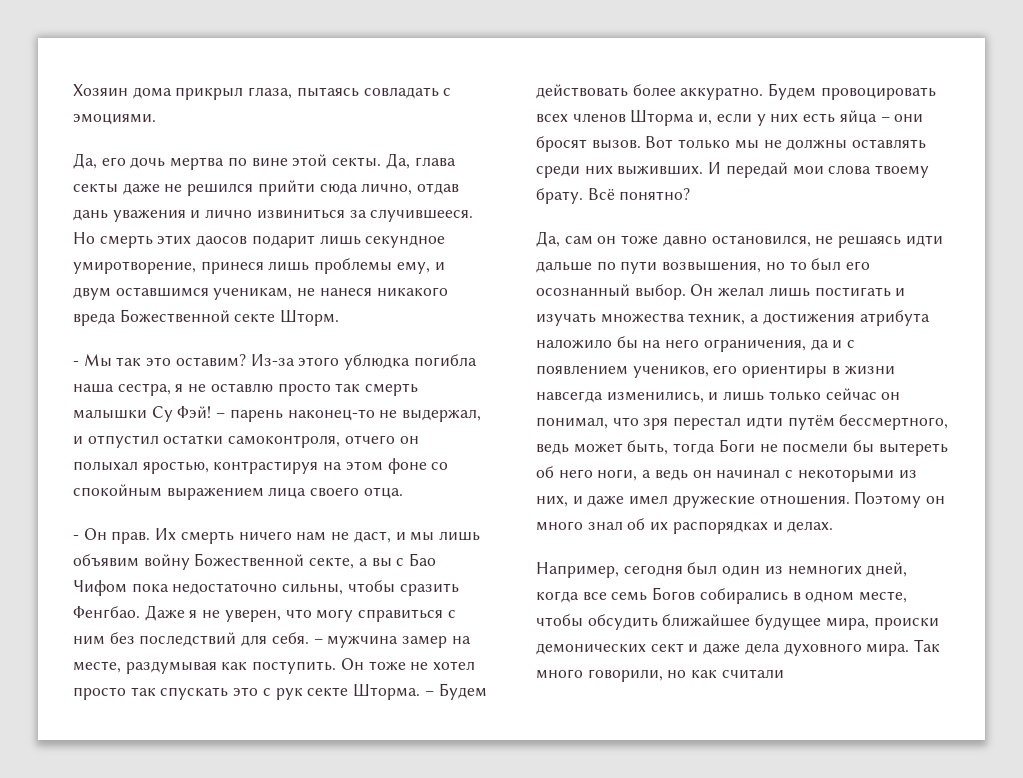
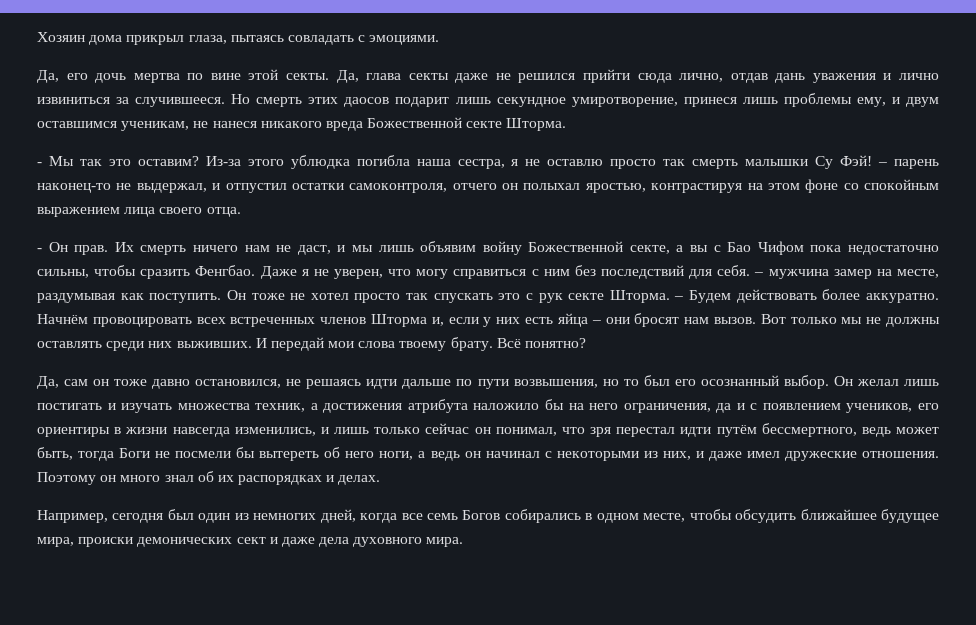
[280,310,340,326] Шторм. -> [506,118,567,131] Шторма.
[768,83,817,100] Будем -> [37,314,88,324] Начнём
(568, 118) none -> [230,317,316,327] встреченных
(587, 144) none -> [684,317,710,324] нам
[914,639,941,652] [536,669,784,682] Так много говорили, но как считали -> (464, 542) none

